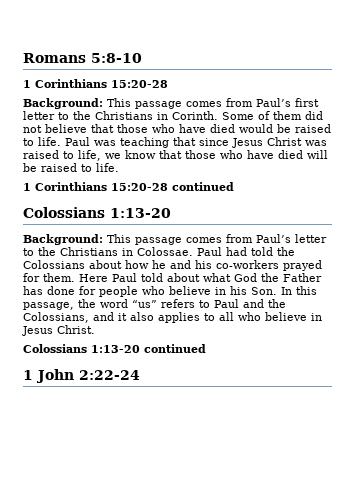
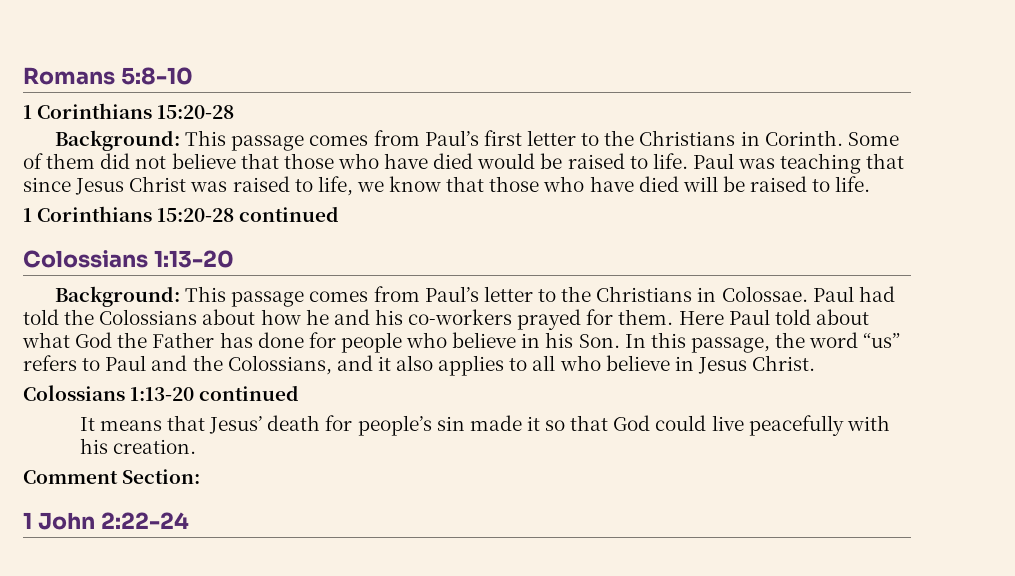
(206, 348) none -> [79,415,890,436] [79,438,196,454] [23,469,201,484] // It means that Jesus’ death for people’s sin made it so that God could live peacefully with his creation. // Comment Section:

